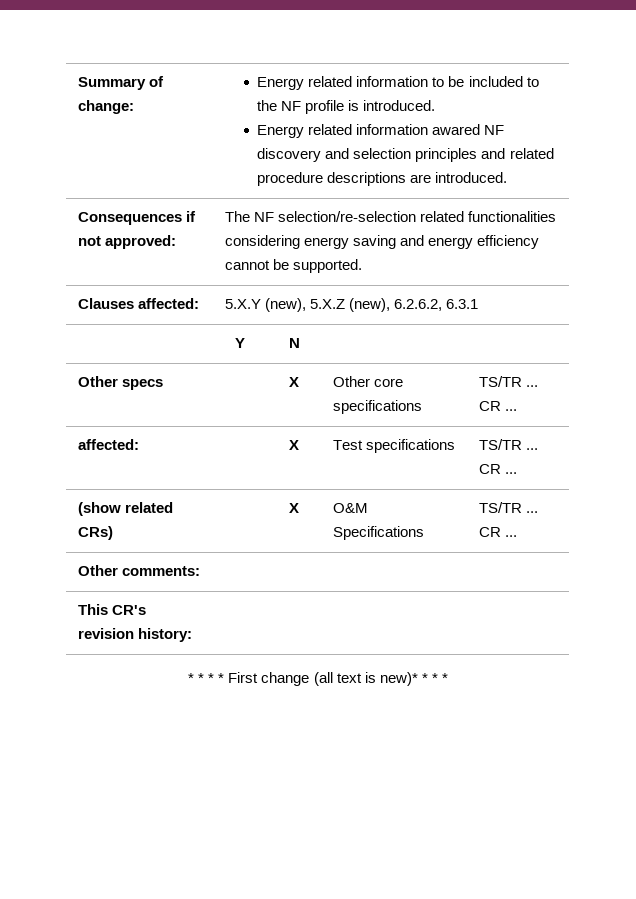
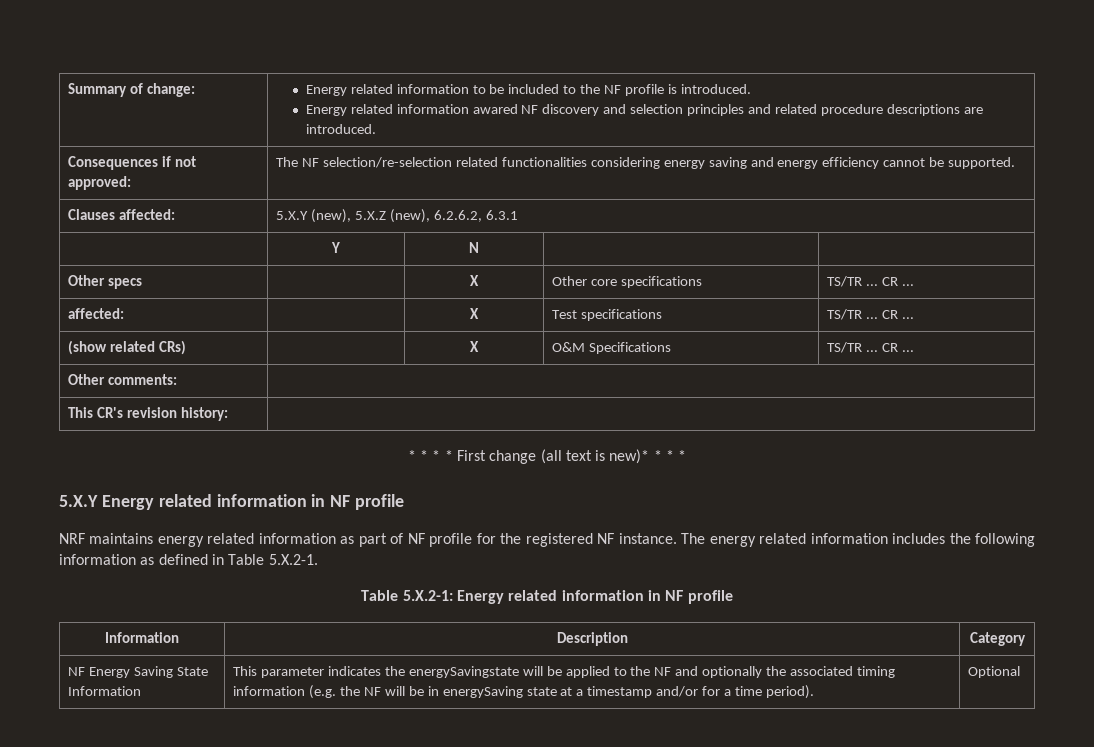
(448, 678) none -> [59,494,405,510] [59,533,1035,547] [59,554,318,565] [361,590,733,604] [105,632,179,643] [556,632,628,646] [969,632,1026,646] [68,666,208,678] [68,686,142,696] [233,666,895,678] [233,685,814,699] [968,666,1021,678] // 5.X.Y Energy related information in NF profile // NRF maintains energy related information as part of NF profile for the registered NF instance. The energy related information includes the following information as defined in Table 5.X.2-1. // Table 5.X.2-1: Energy related information in NF profile // Information | Description | Category // NF Energy Saving State Information | This parameter indicates the energySavingstate will be applied to the NF and optionally the associated timing information (e.g. the NF will be in energySaving state at a timestamp and/or for a time period). | Optional

